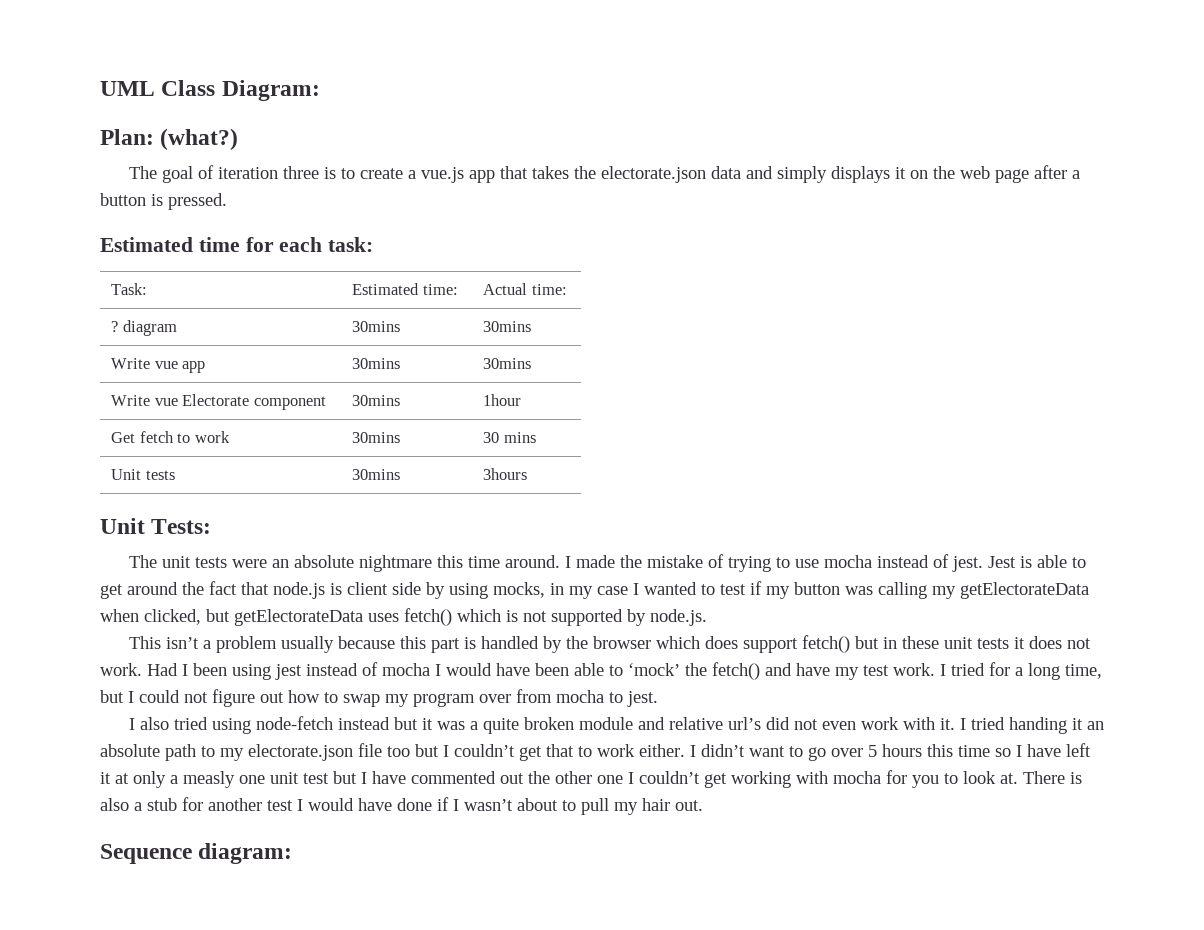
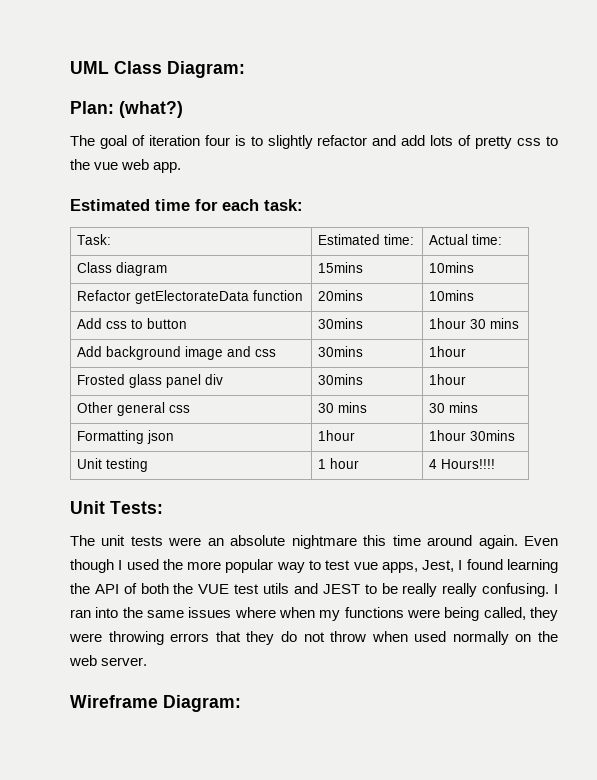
[282,166,319,179] three -> [204,135,230,146] four
[359,165,1080,183] [100,193,227,210] create a vue.js app that takes the electorate.json data and simply displays it on the web page after a button is pressed. -> [267,135,558,149] [70,159,182,173] slightly refactor and add lots of pretty css to the vue web app.
[111,321,119,332] ? -> [76,262,112,273] Class
[352,321,401,332] [483,321,532,332] [111,358,206,373] [352,358,401,369] [483,358,532,369] [111,394,326,410] [352,395,401,406] [483,394,522,406] [111,431,230,443] [352,432,401,443] [483,432,536,443] [111,469,175,480] [352,469,401,480] [483,468,528,480] 30mins | 30mins // Write vue app | 30mins | 30mins // Write vue Electorate component | 30mins | 1hour // Get fetch to work | 30mins | 30 mins // Unit tests | 30mins | 3hours -> [317,262,363,273] [428,262,474,273] [76,290,303,304] [317,290,363,301] [428,290,474,301] [76,318,187,329] [317,318,363,329] [428,318,519,329] [76,346,276,360] [317,346,363,357] [428,346,466,357] [76,374,223,388] [317,374,363,385] [428,374,466,385] [76,402,190,416] [317,402,367,413] [428,402,478,413] [76,430,174,444] [317,430,355,441] [428,430,515,441] [76,458,148,472] [317,458,359,469] [428,459,495,469] 15mins | 10mins // Refactor getElectorateData function | 20mins | 10mins // Add css to button | 30mins | 1hour 30 mins // Add background image and css | 30mins | 1hour // Frosted glass panel div | 30mins | 1hour // Other general css | 30 mins | 30 mins // Formatting json | 1hour | 1hour 30mins // Unit testing | 1 hour | 4 Hours!!!!
[504,554,1086,572] [100,581,1089,599] [100,608,707,626] [128,635,1091,653] [100,662,1102,680] [100,689,658,707] [128,716,1104,734] [100,743,1091,761] [100,770,1082,788] [100,797,703,815] [100,843,293,864] around. I made the mistake of trying to use mocha instead of jest. Jest is able to get around the fact that node.js is client side by using mocks, in my case I wanted to test if my button was calling my getElectorateData when clicked, but getElectorateData uses fetch() which is not supported by node.js. // This isn’t a problem usually because this part is handled by the browser which does support fetch() but in these unit tests it does not work. Had I been using jest instead of mocha I would have been able to ‘mock’ the fetch() and have my test work. I tried for a long time, but I could not figure out how to swap my program over from mocha to jest. // I also tried using node-fetch instead but it was a quite broken module and relative url’s did not even work with it. I tried handing it an absolute path to my electorate.json file too but I couldn’t get that to work either. I didn’t want to go over 5 hours this time so I have left it at only a measly one unit test but I have commented out the other one I couldn’t get working with mocha for you to look at. There is also a stub for another test I would have done if I wasn’t about to pull my hair out. // Sequence diagram: -> [427,535,558,549] [70,559,558,573] [70,583,559,597] [70,607,558,621] [69,631,558,645] [69,655,148,666] [70,695,241,712] around again. Even though I used the more popular way to test vue apps, Jest, I found learning the API of both the VUE test utils and JEST to be really really confusing. I ran into the same issues where when my functions were being called, they were throwing errors that they do not throw when used normally on the web server. // Wireframe Diagram:

